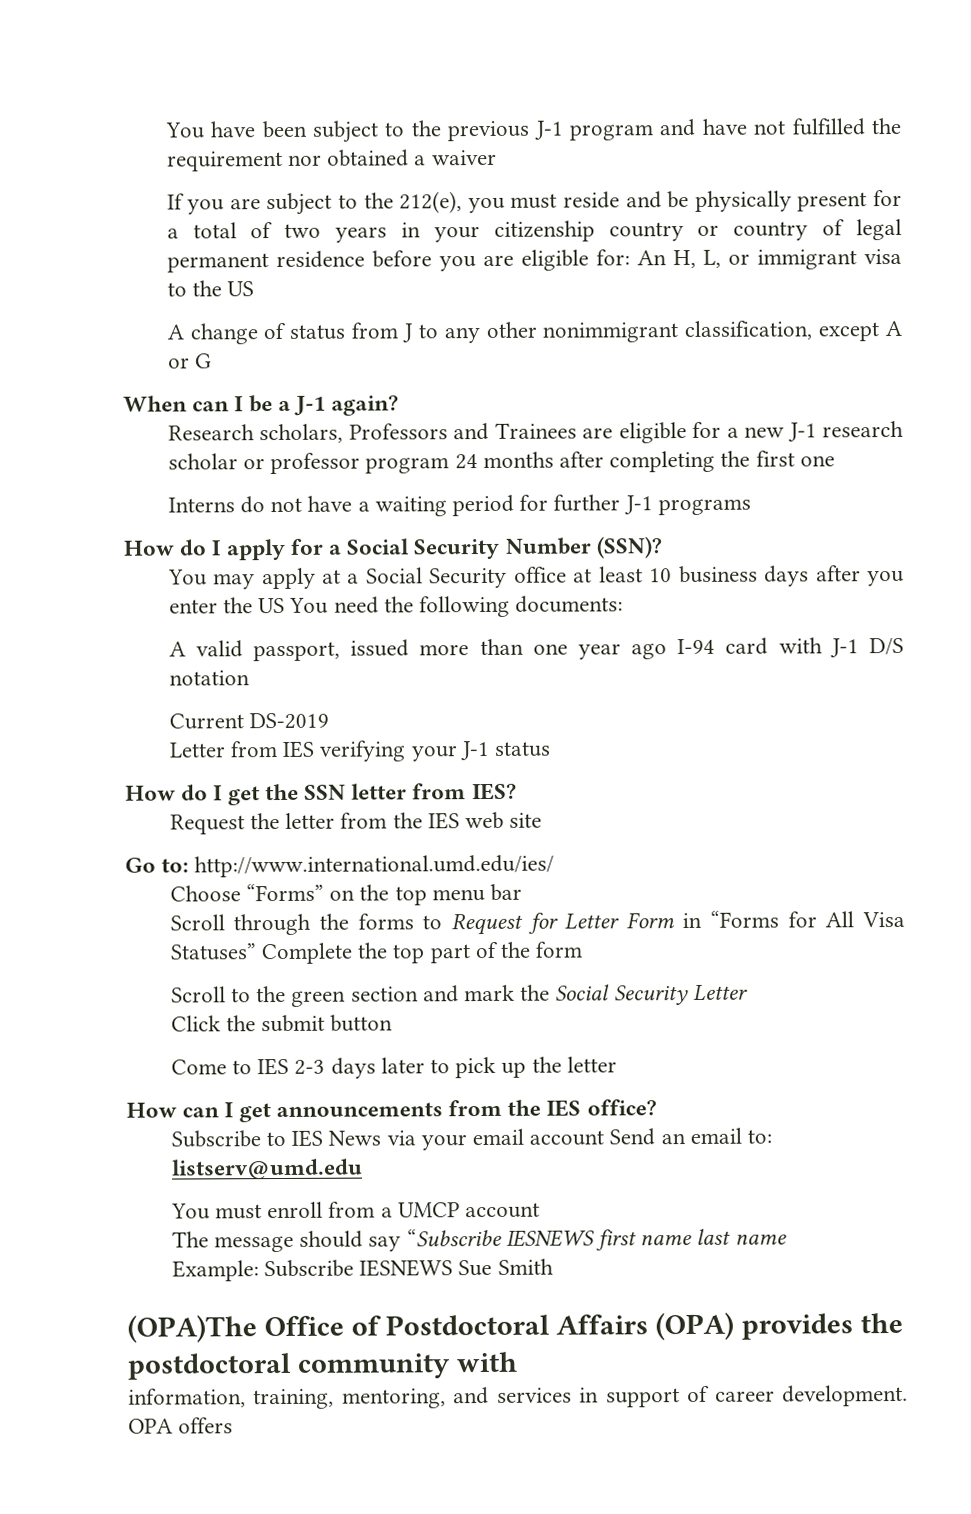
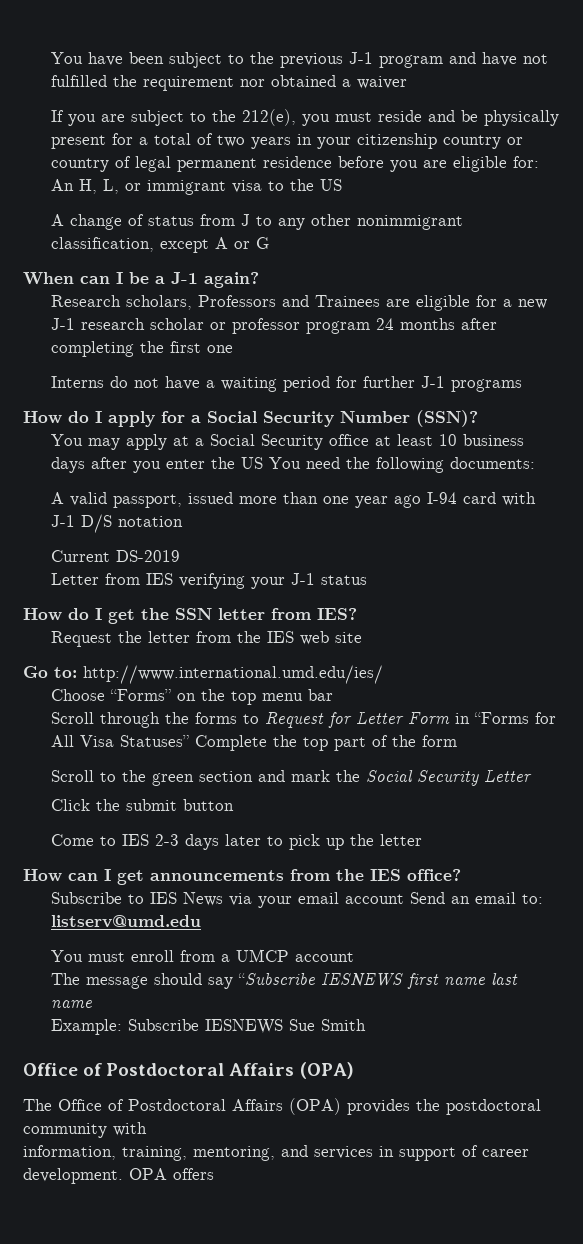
[127,1314,257,1343] (OPA)The -> [23,1062,354,1079] [23,1099,52,1111] Office of Postdoctoral Affairs (OPA) // The

